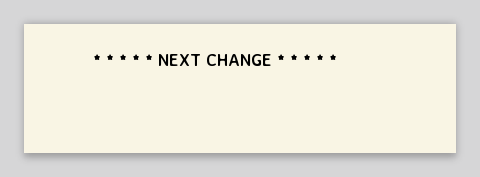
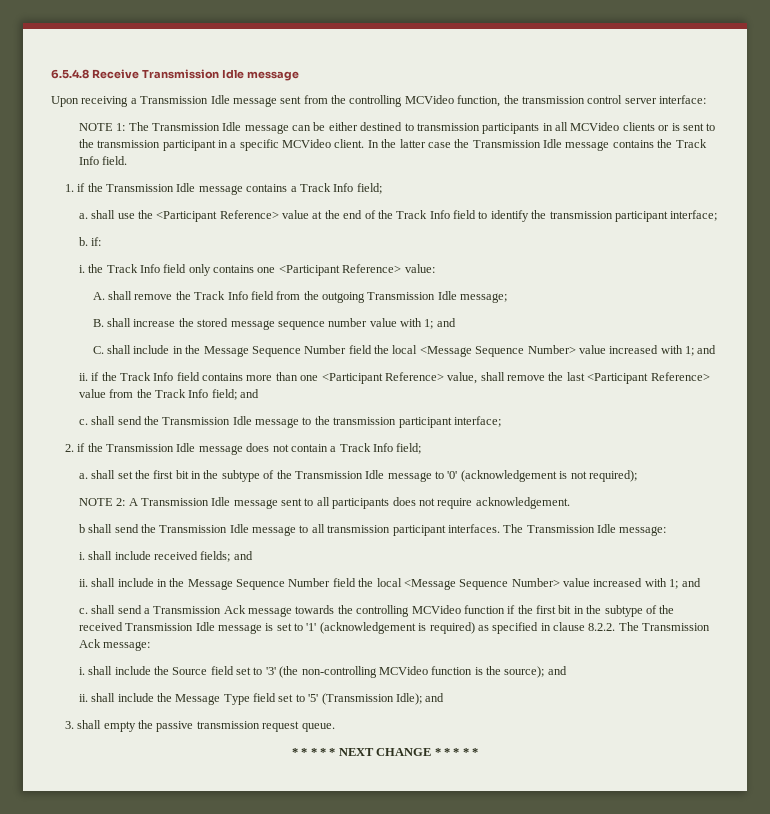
(93, 60) none -> [51,69,299,81] [51,95,706,107] [78,122,716,134] [78,139,707,151] [78,156,128,165] [64,183,382,195] [78,210,718,222] [78,237,102,246] [78,264,435,276] [92,291,508,303] [92,318,456,330] [92,345,717,357] [78,372,710,384] [78,389,260,400] [78,416,501,428] [64,443,422,455] [78,470,637,482] [78,497,570,509] [78,524,667,536] [78,551,253,562] [78,578,701,590] [78,605,675,617] [78,622,711,634] [78,639,151,651] [78,666,567,678] [78,693,445,705] [64,720,335,732] 6.5.4.8 Receive Transmission Idle message // Upon receiving a Transmission Idle message sent from the controlling MCVideo function, the transmission control server interface: // NOTE 1: The Transmission Idle message can be either destined to transmission participants in all MCVideo clients or is sent to the transmission participant in a specific MCVideo client. In the latter case the Transmission Idle message contains the Track Info field. // 1. if the Transmission Idle message contains a Track Info field; // a. shall use the <Participant Reference> value at the end of the Track Info field to identify the transmission participant interface; // b. if: // i. the Track Info field only contains one <Participant Reference> value: // A. shall remove the Track Info field from the outgoing Transmission Idle message; // B. shall increase the stored message sequence number value with 1; and // C. shall include in the Message Sequence Number field the local <Message Sequence Number> value increased with 1; and // ii. if the Track Info field contains more than one <Participant Reference> value, shall remove the last <Participant Reference> value from the Track Info field; and // c. shall send the Transmission Idle message to the transmission participant interface; // 2. if the Transmission Idle message does not contain a Track Info field; // a. shall set the first bit in the subtype of the Transmission Idle message to '0' (acknowledgement is not required); // NOTE 2: A Transmission Idle message sent to all participants does not require acknowledgement. // b shall send the Transmission Idle message to all transmission participant interfaces. The Transmission Idle message: // i. shall include received fields; and // ii. shall include in the Message Sequence Number field the local <Message Sequence Number> value increased with 1; and // c. shall send a Transmission Ack message towards the controlling MCVideo function if the first bit in the subtype of the received Transmission Idle message is set to '1' (acknowledgement is required) as specified in clause 8.2.2. The Transmission Ack message: // i. shall include the Source field set to '3' (the non-controlling MCVideo function is the source); and // ii. shall include the Message Type field set to '5' (Transmission Idle); and // 3. shall empty the passive transmission request queue. //

